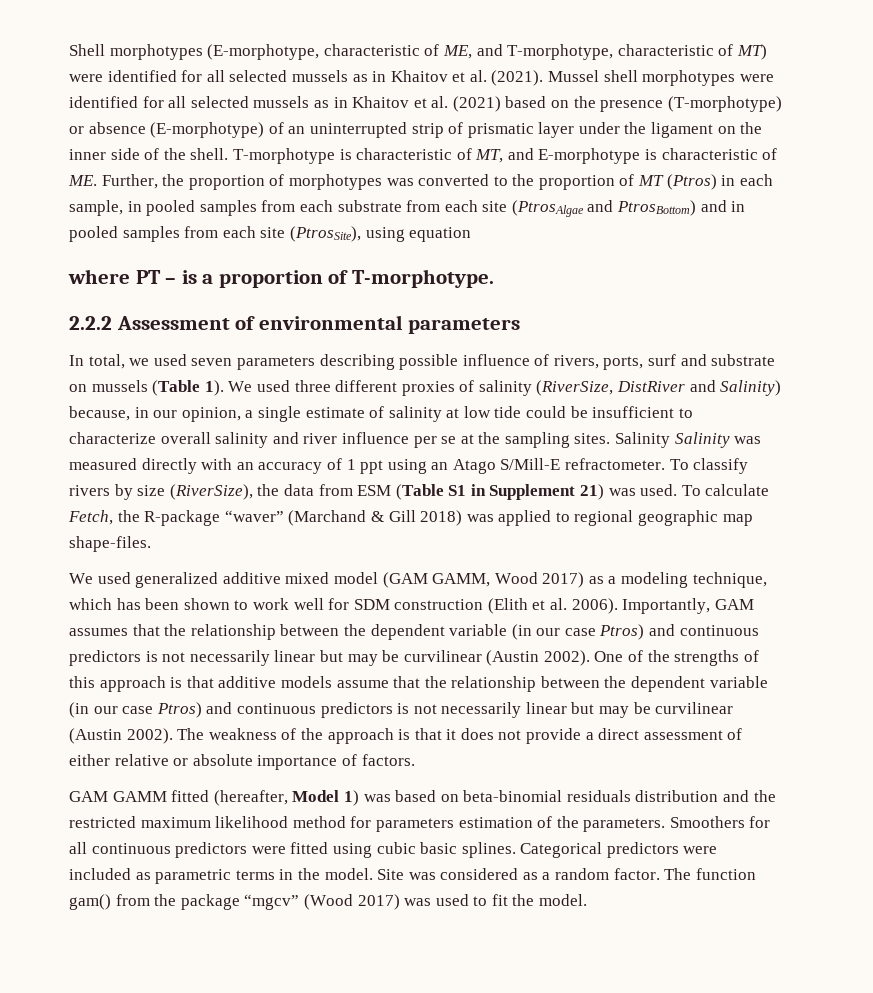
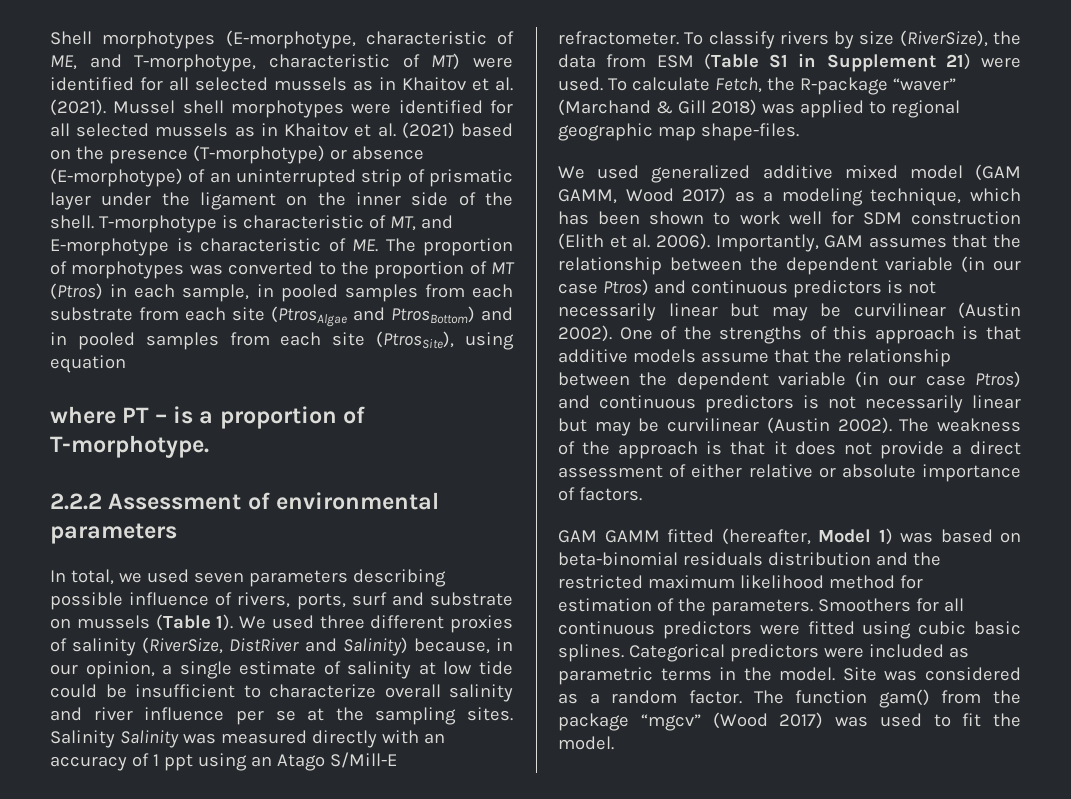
[101,174,185,189] Further, the -> [385,238,416,252] The
[608,488,636,496] was -> [981,57,1021,68] were
[375,818,454,832] parameters -> (923, 582) none

